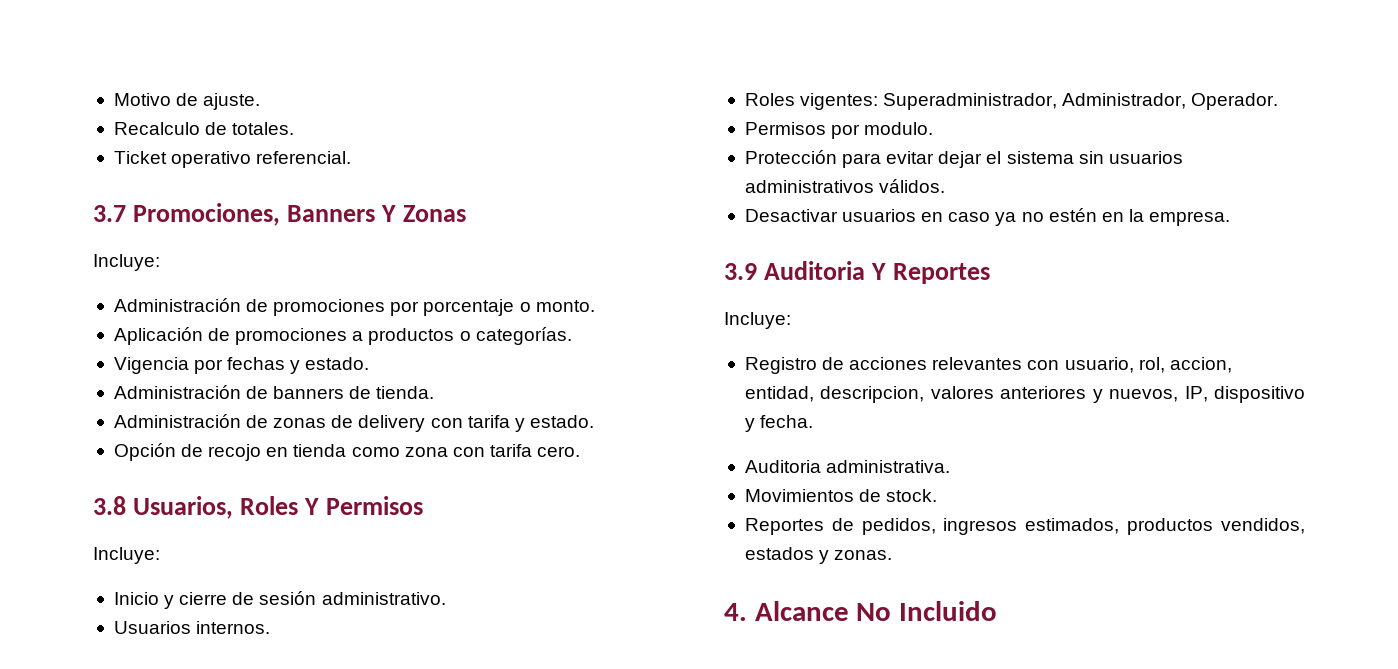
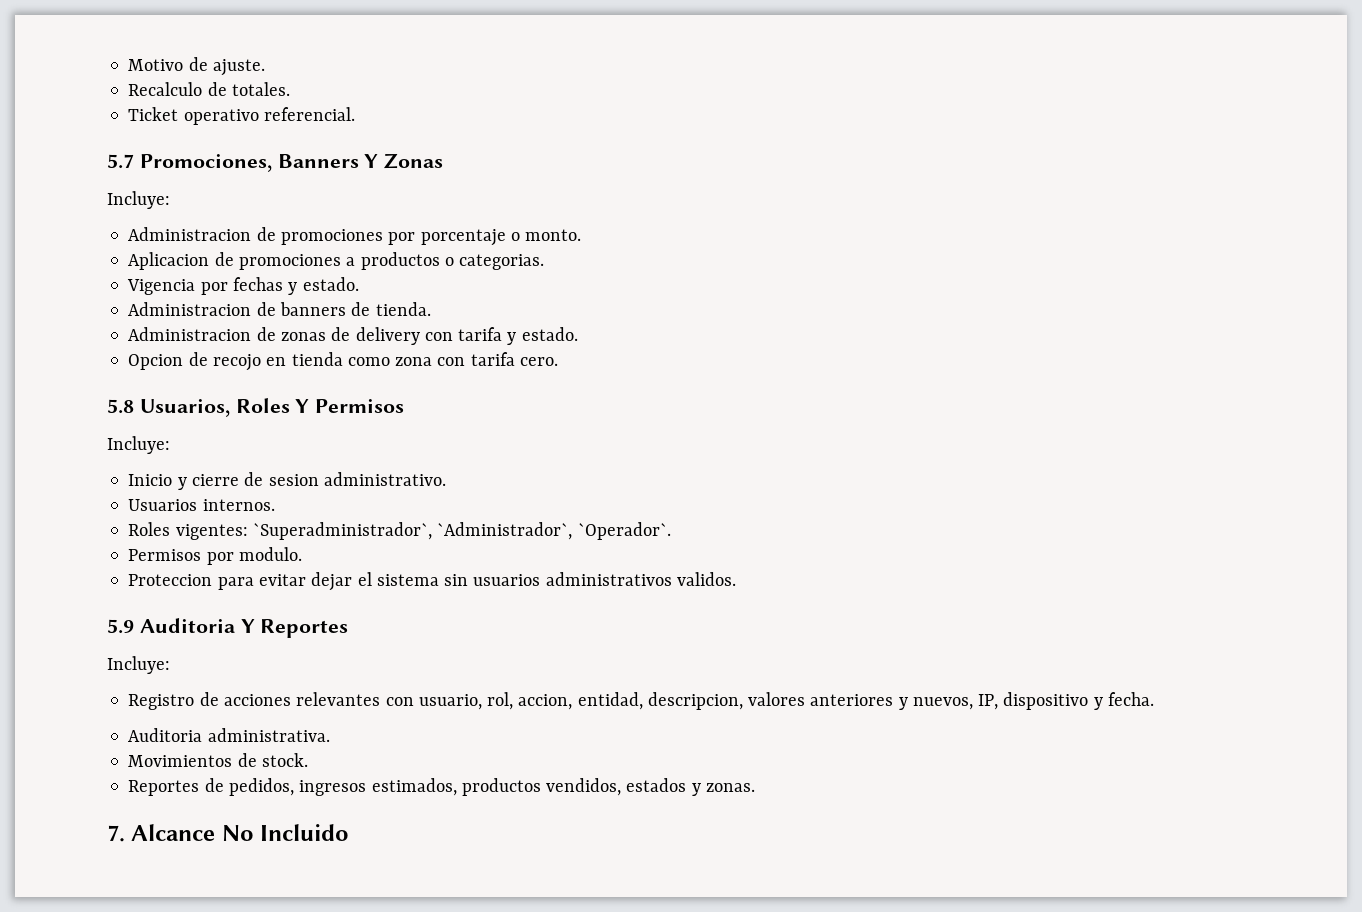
[93,205,126,222] 3.7 -> [107,154,134,169] 5.7
[113,298,241,312] Administración -> [128,227,252,241] Administracion
[113,327,203,345] Aplicación -> [128,252,210,270] Aplicacion
[475,327,572,345] categorías. -> [459,254,545,270] categorias.
[113,385,241,399] Administración -> [128,302,252,316] Administracion
[113,414,241,428] Administración -> [128,327,252,341] Administracion
[113,443,176,461] Opción -> [128,354,184,370] Opcion
[93,496,126,515] 3.8 -> [107,399,134,414] 5.8
[259,591,317,605] sesión -> [268,474,319,486] sesion
[883,93,1279,110] Superadministrador, Administrador, Operador. -> [252,522,671,540] `Superadministrador`, `Administrador`, `Operador`.
[744,150,837,164] Protección -> [128,574,213,586] Proteccion
[879,179,946,193] [744,208,1231,226] [724,263,757,280] válidos. // Desactivar usuarios en caso ya no estén en la empresa. // 3.9 -> [676,572,736,586] [107,619,134,634] validos. // 5.9
[724,603,747,621] 4. -> [107,825,125,842] 7.

